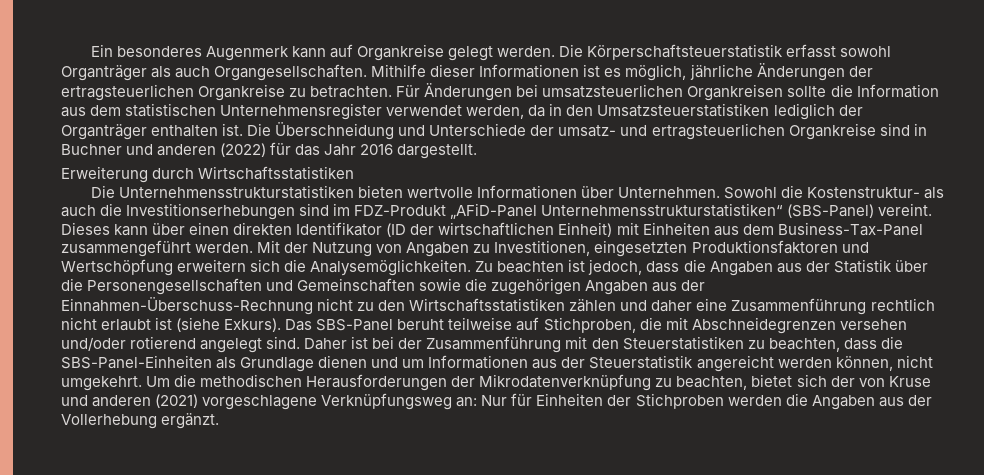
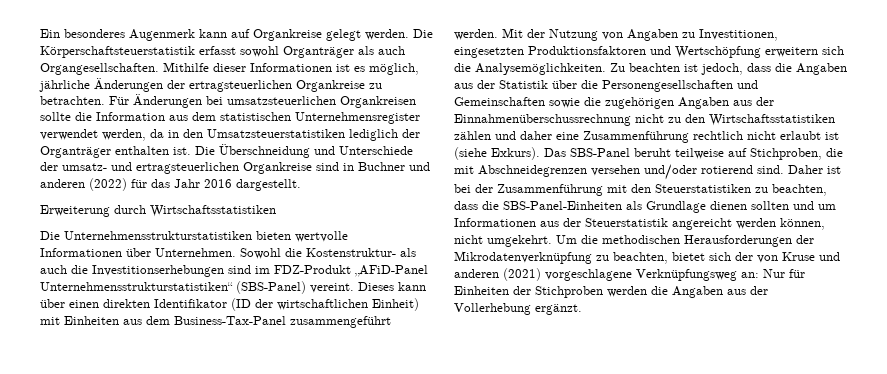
[61,297,313,315] Einnahmen-Überschuss-Rechnung -> [454,114,631,126] Einnahmenüberschussrechnung
[200,338,263,353] angelegt -> (753, 169) none
(368, 361) none -> [751,201,789,210] sollten

